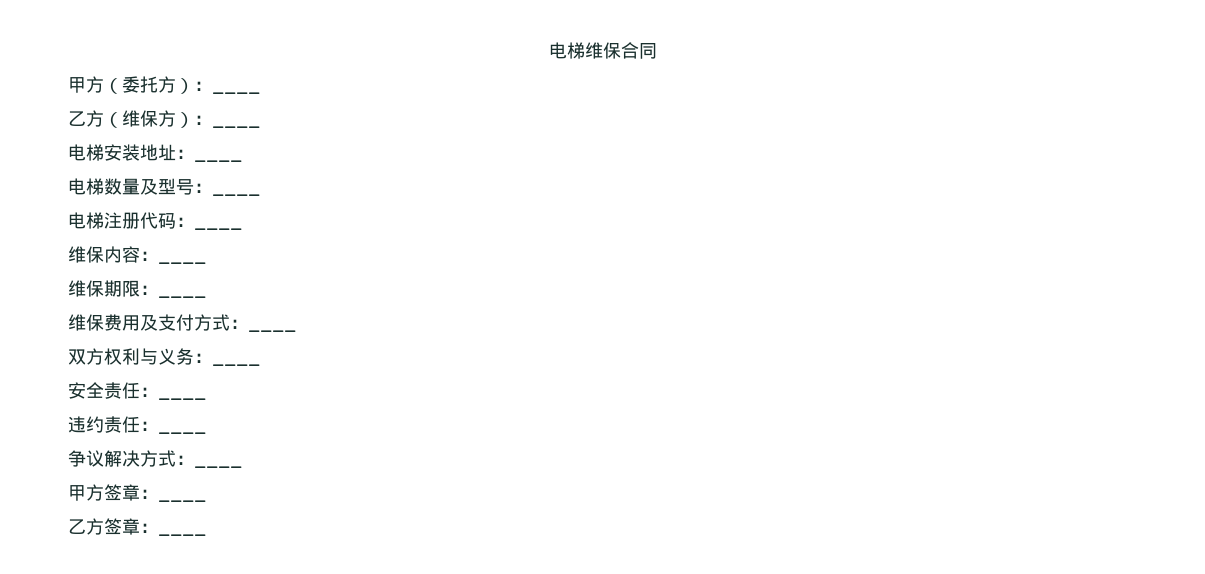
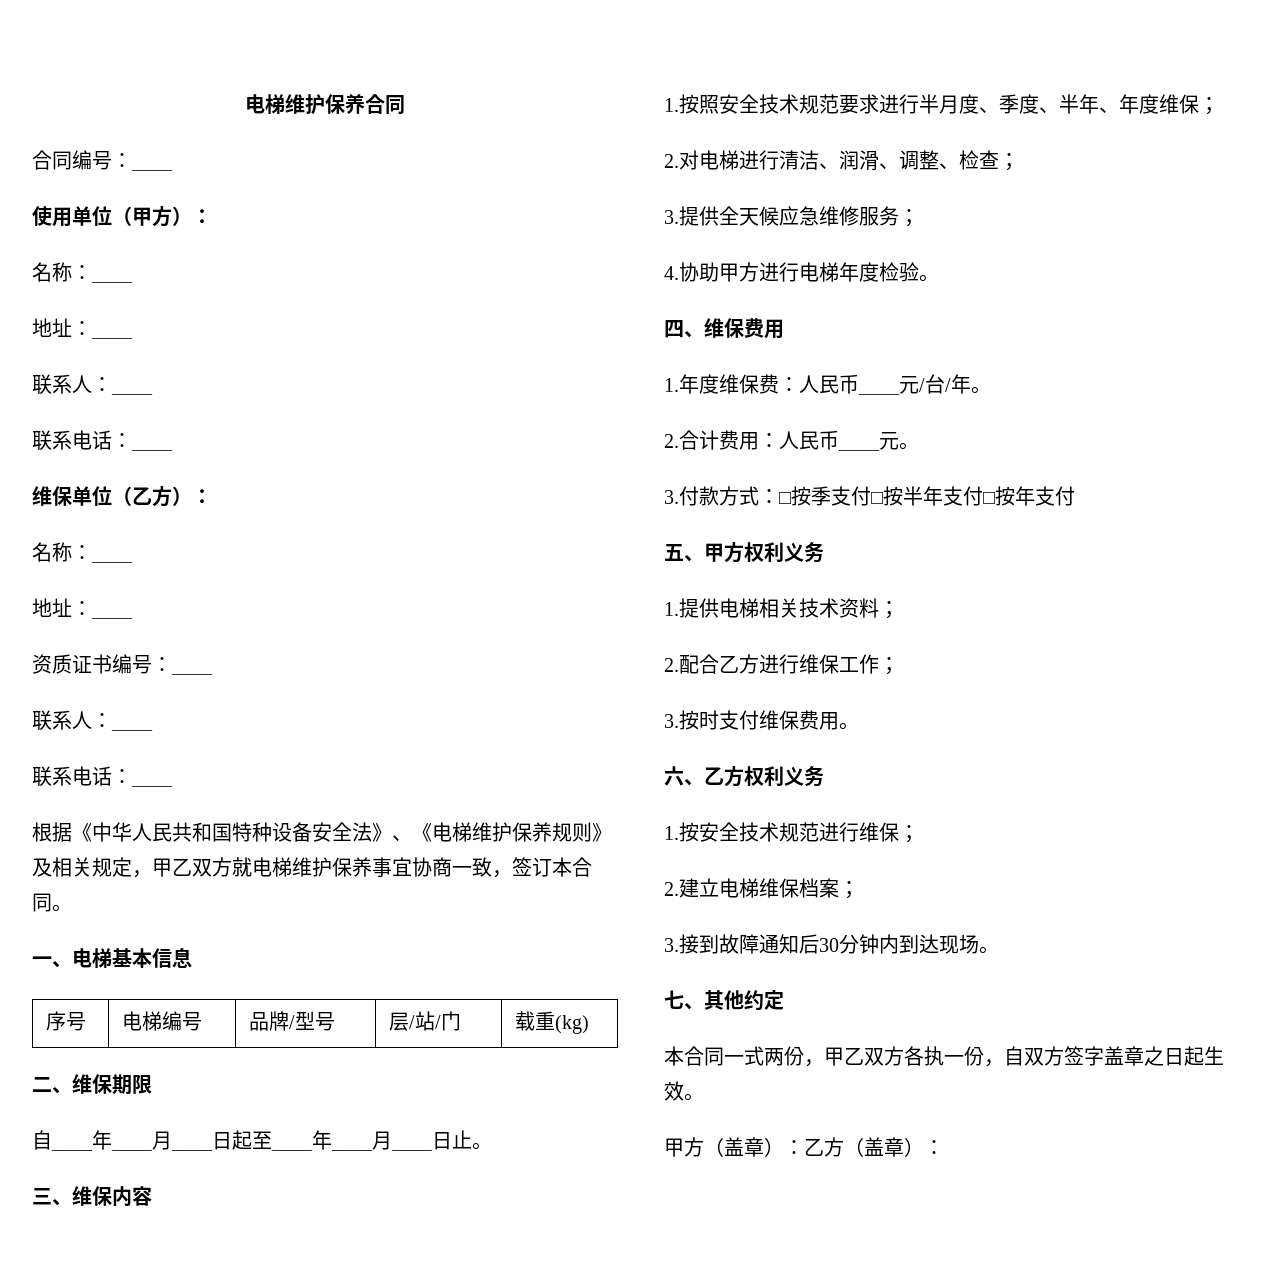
[548,42,621,59] 电梯维保 -> [245,94,365,115] 电梯维护保养
[68,76,212,94] [212,91,260,94] [68,110,212,128] [212,125,260,128] [68,144,194,161] [194,159,242,162] [68,178,212,195] [212,193,260,196] [68,212,194,229] [194,227,242,230] [68,246,158,263] [158,261,206,264] 甲方（委托方）：____ // 乙方（维保方）：____ // 电梯安装地址：____ // 电梯数量及型号：____ // 电梯注册代码：____ // 维保内容：____ // -> [32,150,132,170] [131,168,173,171] [32,206,212,227] [32,262,92,282] [91,280,133,283] [32,318,92,337] [91,336,133,339] [32,374,112,395] [111,392,153,395] [32,430,132,451] [131,448,173,451] [32,486,212,507] [32,542,92,562] [91,560,133,563] [32,598,92,617] [91,616,133,619] [32,654,172,674] [171,672,213,675] [32,710,112,731] [111,728,153,731] [32,766,132,787] [131,784,173,787] [32,822,612,842] [32,857,592,878] [32,893,72,912] [32,947,192,968] [46,1011,87,1031] [122,1011,203,1031] [249,1011,336,1031] [389,1011,462,1031] [515,1011,590,1034] [32,1077,72,1094] 合同编号：____ // 使用单位（甲方）： // 名称：____ // 地址：____ // 联系人：____ // 联系电话：____ // 维保单位（乙方）： // 名称：____ // 地址：____ // 资质证书编号：____ // 联系人：____ // 联系电话：____ // 根据《中华人民共和国特种设备安全法》、《电梯维护保养规则》及相关规定，甲乙双方就电梯维护保养事宜协商一致，签订本合同。 // 一、电梯基本信息 // 序号 | 电梯编号 | 品牌/型号 | 层/站/门 | 载重(kg) // 二、
[140,285,158,295] [158,295,206,298] [68,314,248,331] [248,329,296,332] [68,348,212,365] [212,363,260,366] [68,382,158,399] [158,397,206,400] [68,416,158,433] [158,431,206,434] [68,450,194,467] [194,465,242,468] [68,484,158,501] [158,499,206,502] [68,518,158,535] [158,533,206,536] ：____ // 维保费用及支付方式：____ // 双方权利与义务：____ // 安全责任：____ // 违约责任：____ // 争议解决方式：____ // 甲方签章：____ // 乙方签章：____ -> [32,1130,492,1151] [32,1186,152,1207] [664,94,1219,115] [664,150,1019,171] [664,206,919,227] [664,262,939,282] [664,318,784,339] [664,374,991,395] [664,430,919,451] [664,486,1075,506] [664,542,824,563] [664,598,899,619] [664,654,899,675] [664,710,859,730] [664,766,824,787] [664,822,919,843] [664,878,859,899] [664,934,999,954] [664,990,784,1011] [664,1046,1224,1067] [664,1081,704,1101] [664,1137,944,1157] // 自____年____月____日起至____年____月____日止。 // 三、维保内容 // 1.按照安全技术规范要求进行半月度、季度、半年、年度维保； // 2.对电梯进行清洁、润滑、调整、检查； // 3.提供全天候应急维修服务； // 4.协助甲方进行电梯年度检验。 // 四、维保费用 // 1.年度维保费：人民币____元/台/年。 // 2.合计费用：人民币____元。 // 3.付款方式：□按季支付□按半年支付□按年支付 // 五、甲方权利义务 // 1.提供电梯相关技术资料； // 2.配合乙方进行维保工作； // 3.按时支付维保费用。 // 六、乙方权利义务 // 1.按安全技术规范进行维保； // 2.建立电梯维保档案； // 3.接到故障通知后30分钟内到达现场。 // 七、其他约定 // 本合同一式两份，甲乙双方各执一份，自双方签字盖章之日起生效。 // 甲方（盖章）：乙方（盖章）：

